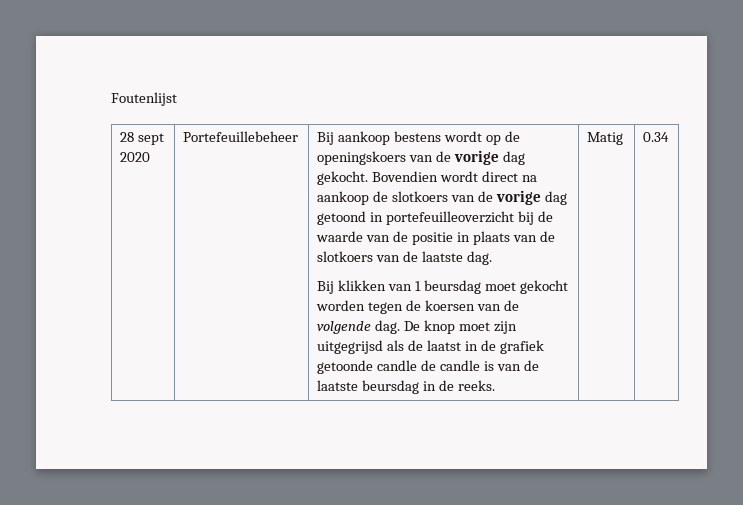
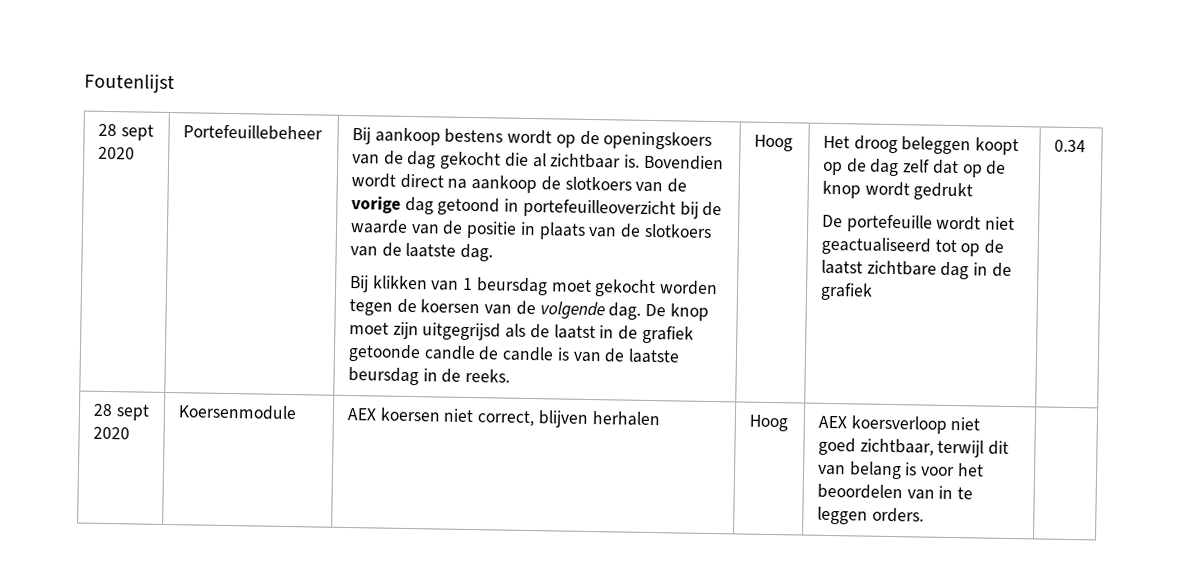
[454,150,525,165] [317,171,369,185] vorige dag gekocht. -> [407,150,640,170] dag gekocht die al zichtbaar is.
[587,132,624,145] [643,132,670,142] Matig | 0.34 -> [753,134,793,152] [822,135,1020,156] [821,158,1007,178] [821,180,974,201] [821,214,1016,233] [820,236,1005,257] [820,259,1012,280] [819,282,873,301] [1053,139,1086,153] [92,403,150,421] [92,426,130,440] [177,404,297,421] [346,407,661,428] [748,414,788,432] [817,415,981,434] [817,437,1010,458] [817,461,984,480] [816,483,974,500] [816,506,924,525] Hoog | Het droog beleggen koopt op de dag zelf dat op de knop wordt gedrukt // De portefeuille wordt niet geactualiseerd tot op de laatst zichtbare dag in de grafiek | 0.34 // 28 sept 2020 | Koersenmodule | AEX koersen niet correct, blijven herhalen | Hoog | AEX koersverloop niet goed zichtbaar, terwijl dit van belang is voor het beoordelen van in te leggen orders. |

